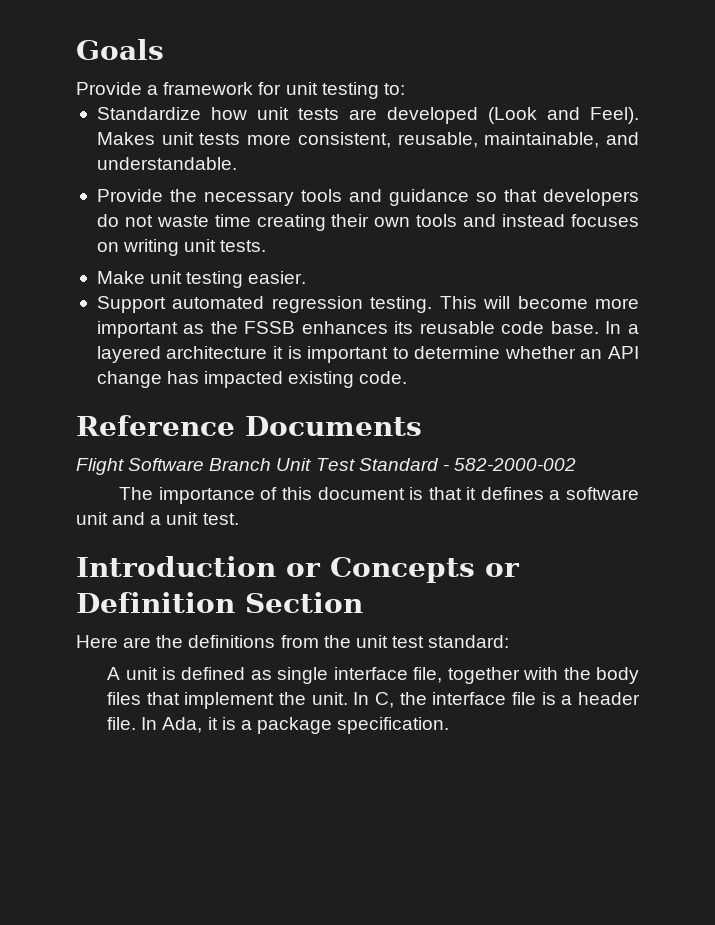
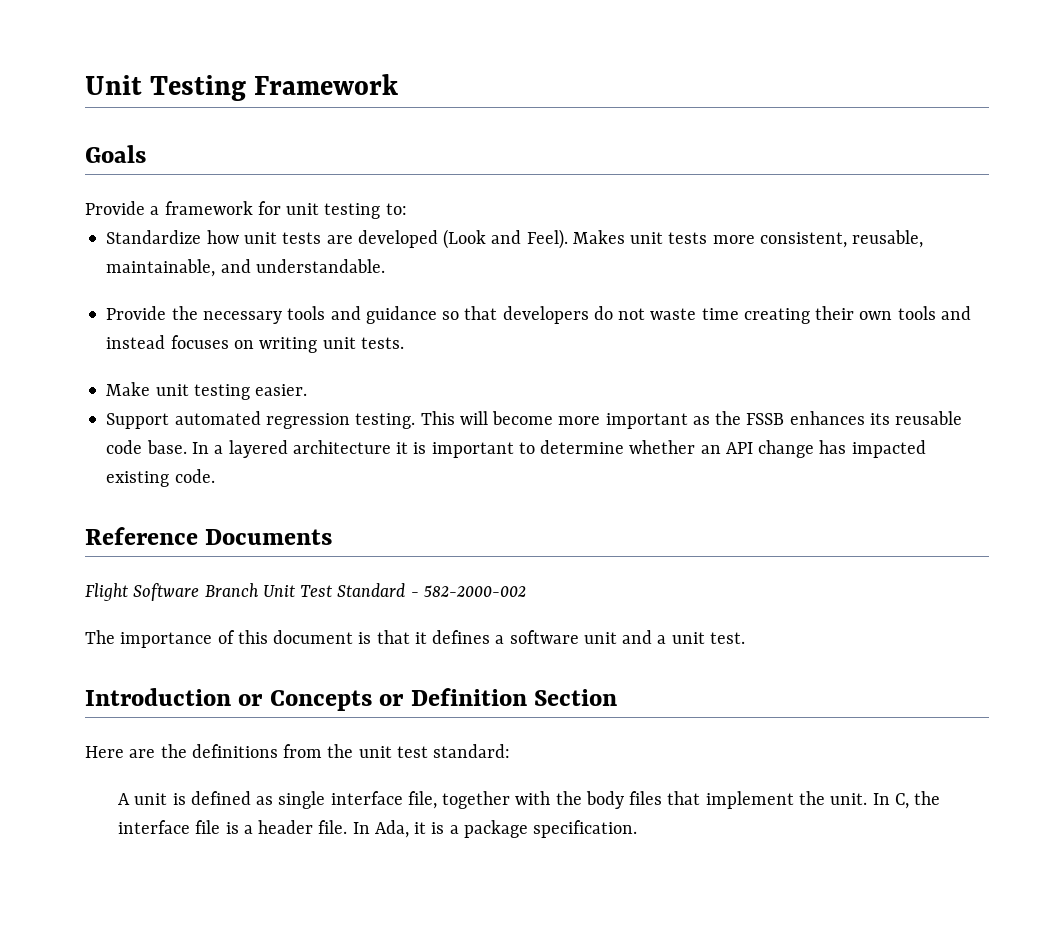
(76, 49) none -> [85,74,399,101] Unit Testing Framework //

